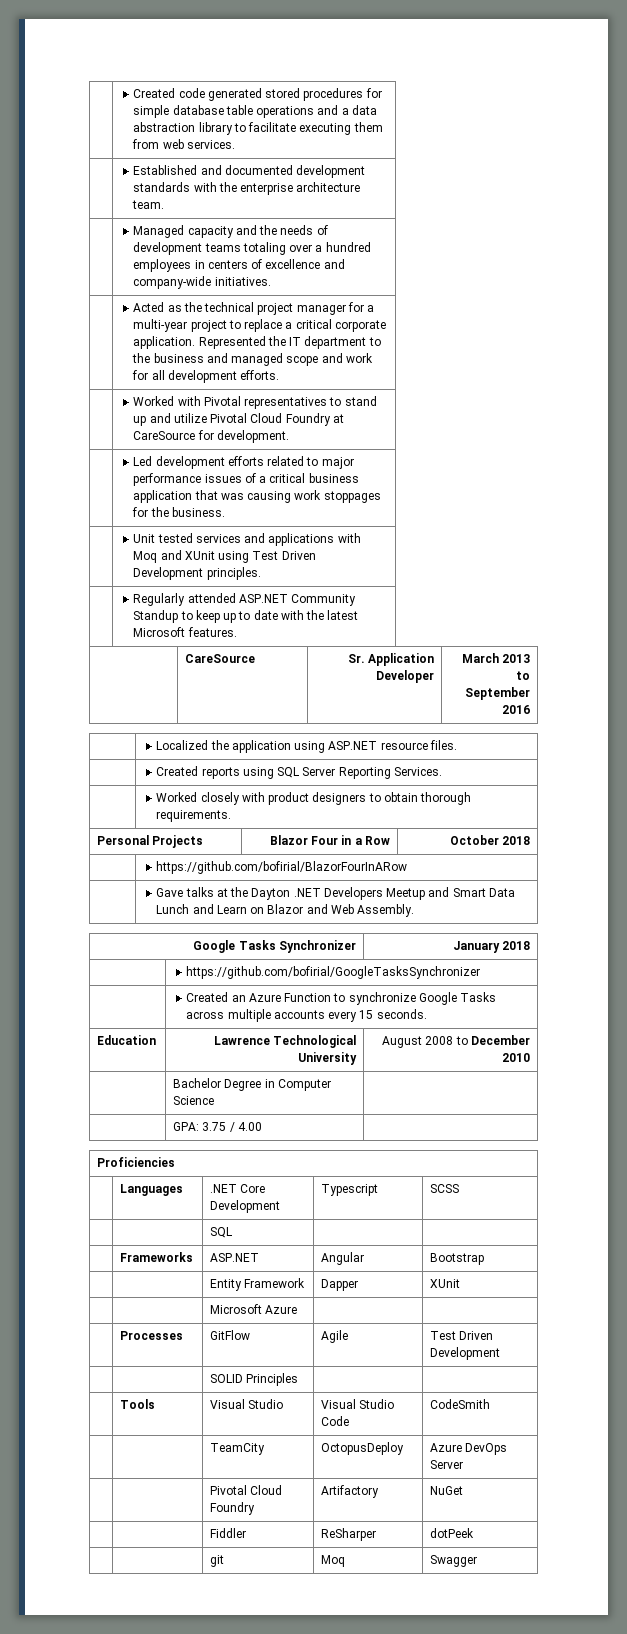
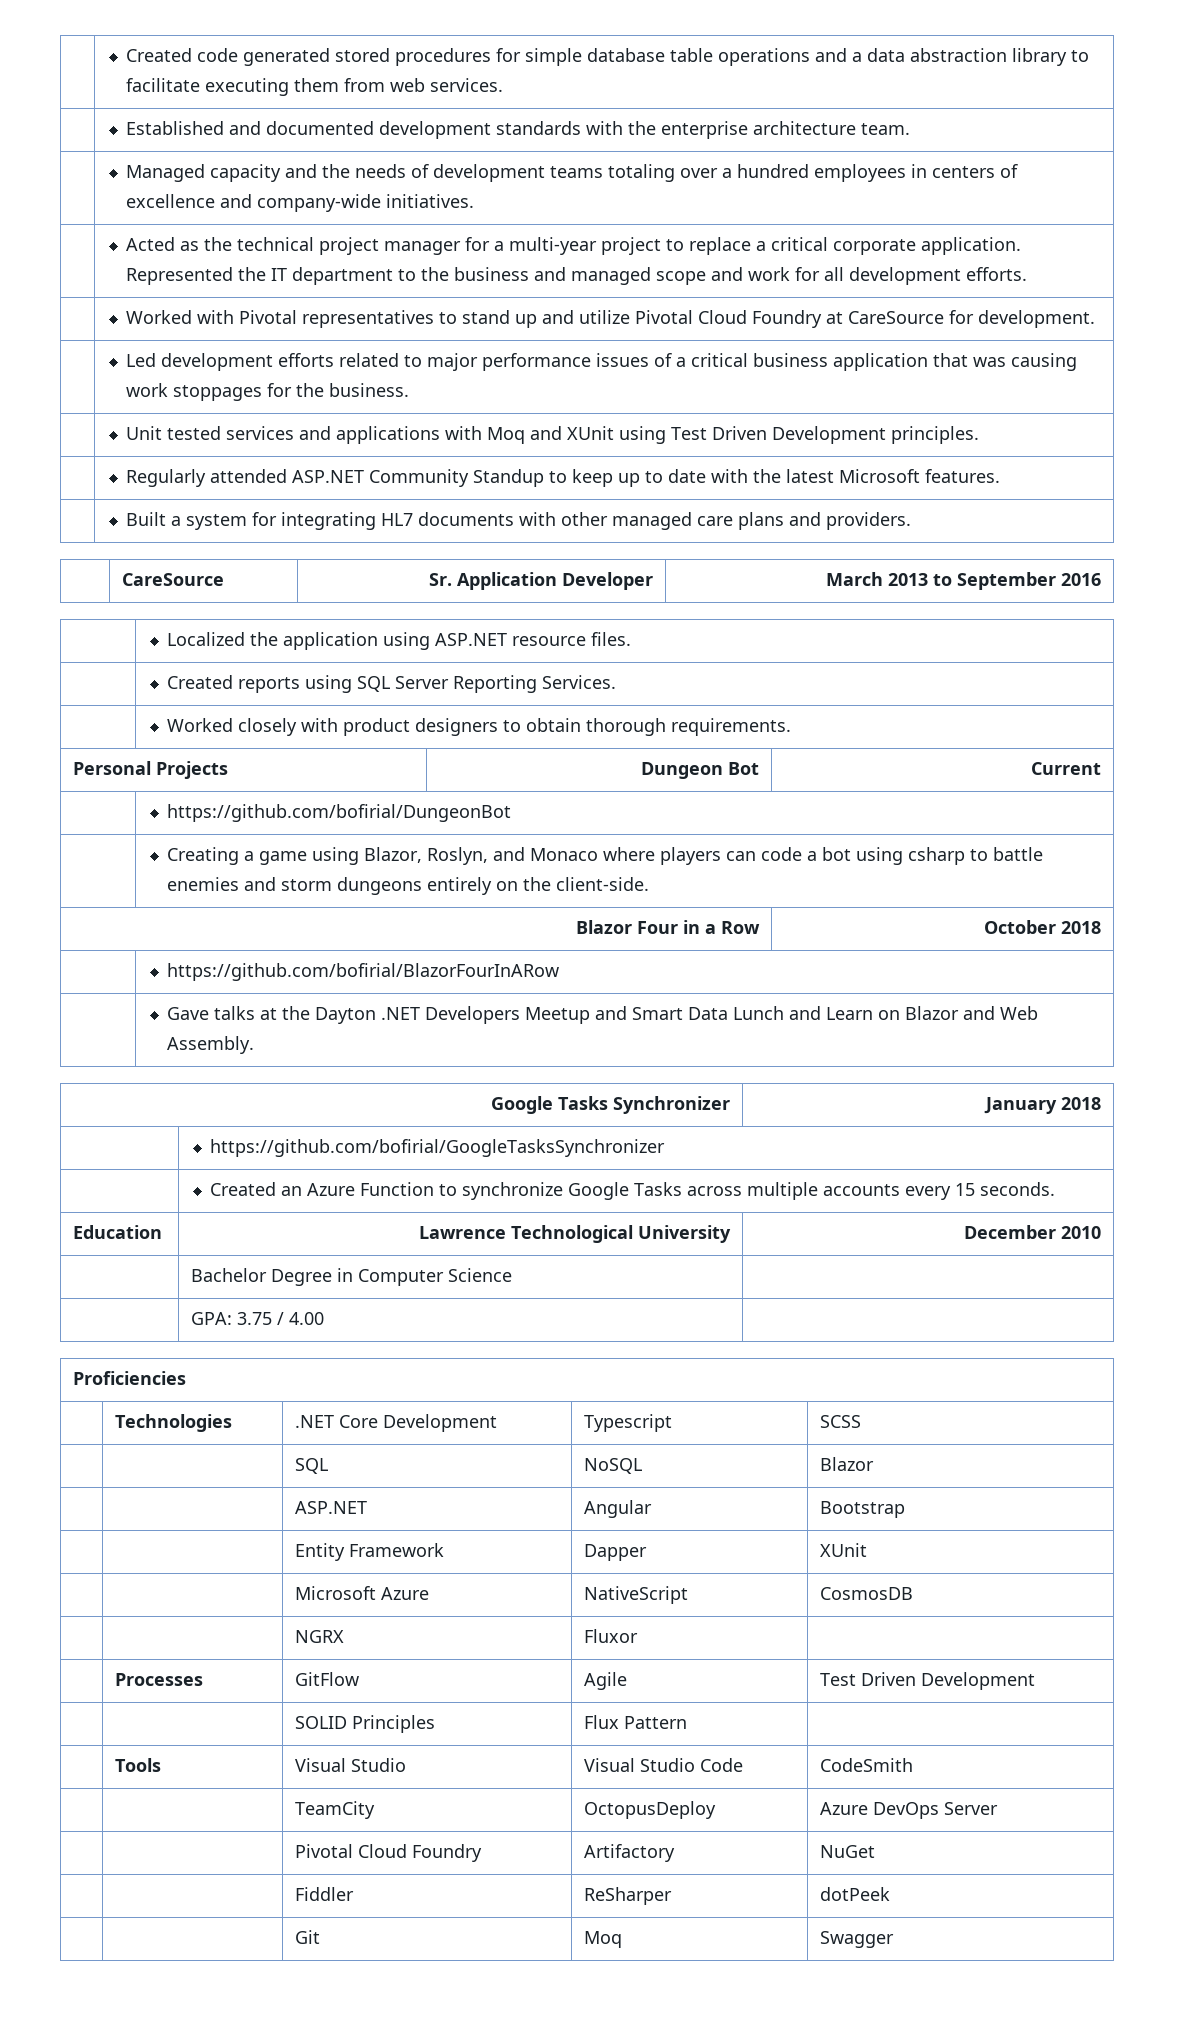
(237, 632) none -> [126,512,912,530] // | Built a system for integrating HL7 documents with other managed care plans and providers.
(204, 841) none -> [641,762,760,779] [1031,762,1102,775] [167,804,512,822] [167,847,1044,865] [167,877,650,895] Dungeon Bot | Current // | https://github.com/bofirial/DungeonBot // | Creating a game using Blazor, Roslyn, and Monaco where players can code a bot using csharp to battle enemies and storm dungeons entirely on the client-side. //
[382,1036,468,1048] August 2008 to -> (732, 1234) none
[120,1184,184,1196] Languages -> [114,1414,232,1432] Technologies
[120,1252,194,1262] | // | Frameworks -> [583,1458,642,1474] [819,1457,874,1471] NoSQL | Blazor // |
(298, 1309) none -> [583,1586,688,1604] [819,1587,913,1600] [294,1630,344,1643] [583,1629,638,1643] NativeScript | CosmosDB // | | NGRX | Fluxor
(299, 1379) none -> [583,1715,687,1729] Flux Pattern
[210,1555,225,1567] git -> [294,1930,320,1944] Git

